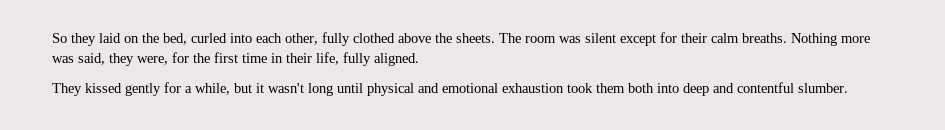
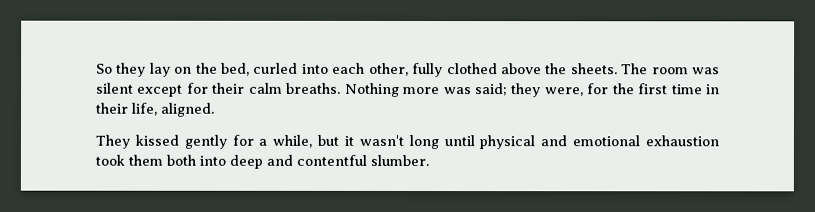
[99,33,121,43] laid -> [149,62,171,77] lay
[78,53,105,65] said, -> [474,83,508,97] said;
[343,52,371,66] fully -> (158, 109) none

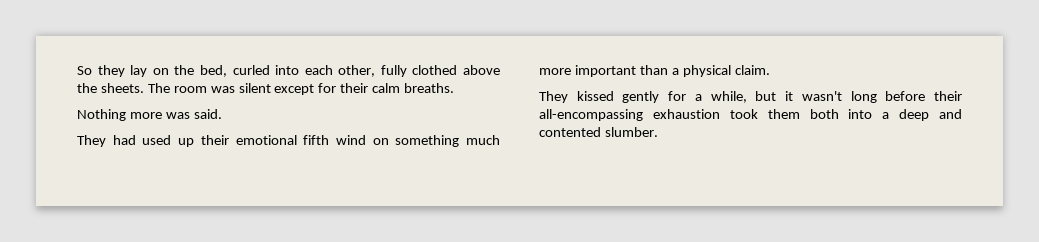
(342, 88) none -> (455, 88) //
[474,83,720,98] [95,102,215,117] said; they were, for the first time in their life, aligned. -> [193,109,222,119] [77,135,500,147] [539,65,770,77] said. // They had used up their emotional fifth wind on something much more important than a physical claim.
[443,135,641,150] until physical and emotional -> [885,91,962,101] [539,109,643,121] before their all-encompassing
(226, 160) none -> [882,112,890,119] a
[296,154,367,166] contentful -> [539,127,601,137] contented

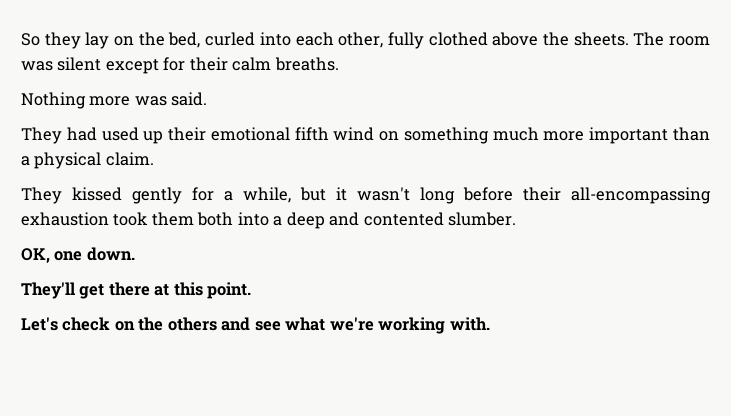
(658, 132) none -> [21,247,135,263] [21,282,252,299] [21,317,490,334] // OK, one down. // They'll get there at this point. // Let's check on the others and see what we're working with.

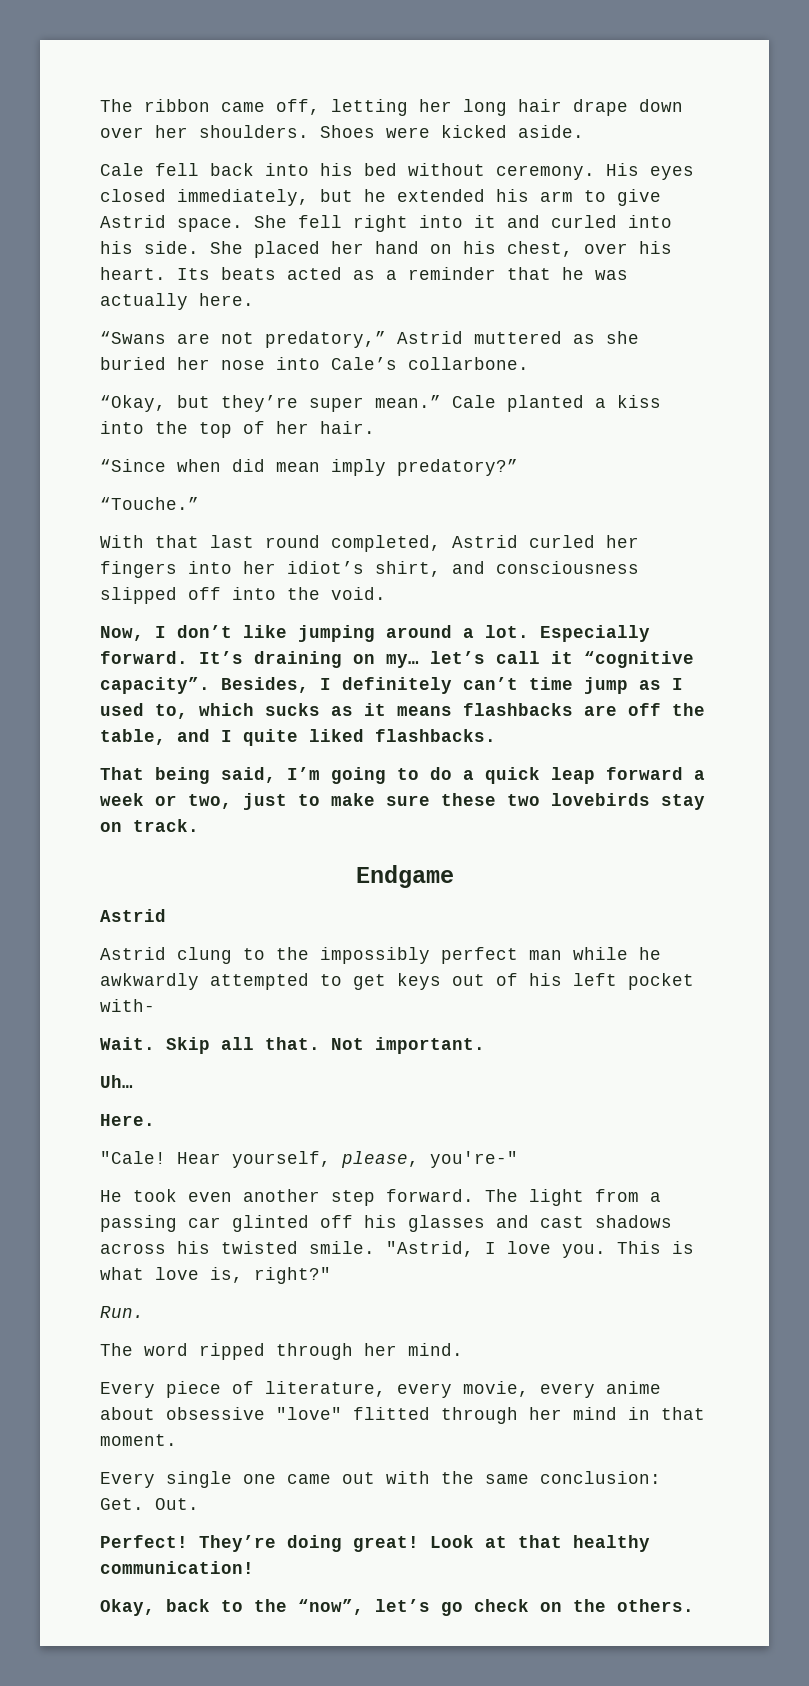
[21,32,710,49] [21,57,339,74] [21,92,208,109] [21,127,710,144] [21,152,154,169] [21,187,711,204] [21,212,517,229] [21,247,135,263] [21,282,252,299] [21,317,490,334] So they lay on the bed, curled into each other, fully clothed above the sheets. The room was silent except for their calm breaths. // Nothing more was said. // They had used up their emotional fifth wind on something much more important than a physical claim. // They kissed gently for a while, but it wasn't long before their all-encompassing exhaustion took them both into a deep and contented slumber. // OK, one down. // They'll get there at this point. // Let's check on the others and see what we're working with. -> [100,99,683,116] [100,125,584,138] [100,163,694,180] [100,189,661,206] [100,215,672,232] [100,241,672,258] [100,267,628,280] [100,293,254,310] [100,331,639,348] [100,357,529,370] [100,395,661,412] [100,421,375,438] [100,459,518,476] [100,497,199,510] [100,535,639,552] [100,561,639,578] [100,587,386,604] [100,625,650,642] [100,651,694,668] [100,677,683,694] [100,703,705,719] [100,729,496,746] [100,767,705,784] [100,793,705,810] [100,819,199,832] [355,865,454,888] [100,909,166,922] [100,947,661,964] [100,973,694,990] [100,999,155,1012] [100,1037,485,1054] [100,1075,133,1088] [100,1114,155,1126] [100,1151,518,1168] [100,1189,661,1206] [100,1215,672,1232] [100,1241,694,1258] [100,1267,331,1284] [100,1306,144,1318] [100,1343,463,1360] [100,1381,661,1398] [100,1407,705,1424] [100,1434,177,1446] [100,1471,661,1488] [100,1498,199,1510] [100,1535,650,1552] [100,1561,254,1574] [100,1599,694,1616] The ribbon came off, letting her long hair drape down over her shoulders. Shoes were kicked aside. // Cale fell back into his bed without ceremony. His eyes closed immediately, but he extended his arm to give Astrid space. She fell right into it and curled into his side. She placed her hand on his chest, over his heart. Its beats acted as a reminder that he was actually here. // “Swans are not predatory,” Astrid muttered as she buried her nose into Cale’s collarbone. // “Okay, but they’re super mean.” Cale planted a kiss into the top of her hair. // “Since when did mean imply predatory?” // “Touche.” // With that last round completed, Astrid curled her fingers into her idiot’s shirt, and consciousness slipped off into the void. // Now, I don’t like jumping around a lot. Especially forward. It’s draining on my… let’s call it “cognitive capacity”. Besides, I definitely can’t time jump as I used to, which sucks as it means flashbacks are off the table, and I quite liked flashbacks. // That being said, I’m going to do a quick leap forward a week or two, just to make sure these two lovebirds stay on track. // Endgame // Astrid // Astrid clung to the impossibly perfect man while he awkwardly attempted to get keys out of his left pocket with- // Wait. Skip all that. Not important. // Uh… // Here. // "Cale! Hear yourself, please, you're-" // He took even another step forward. The light from a passing car glinted off his glasses and cast shadows across his twisted smile. "Astrid, I love you. This is what love is, right?" // Run. // The word ripped through her mind. // Every piece of literature, every movie, every anime about obsessive "love" flitted through her mind in that moment. // Every single one came out with the same conclusion: Get. Out. // Perfect! They’re doing great! Look at that healthy communication! // Okay, back to the “now”, let’s go check on the others.

